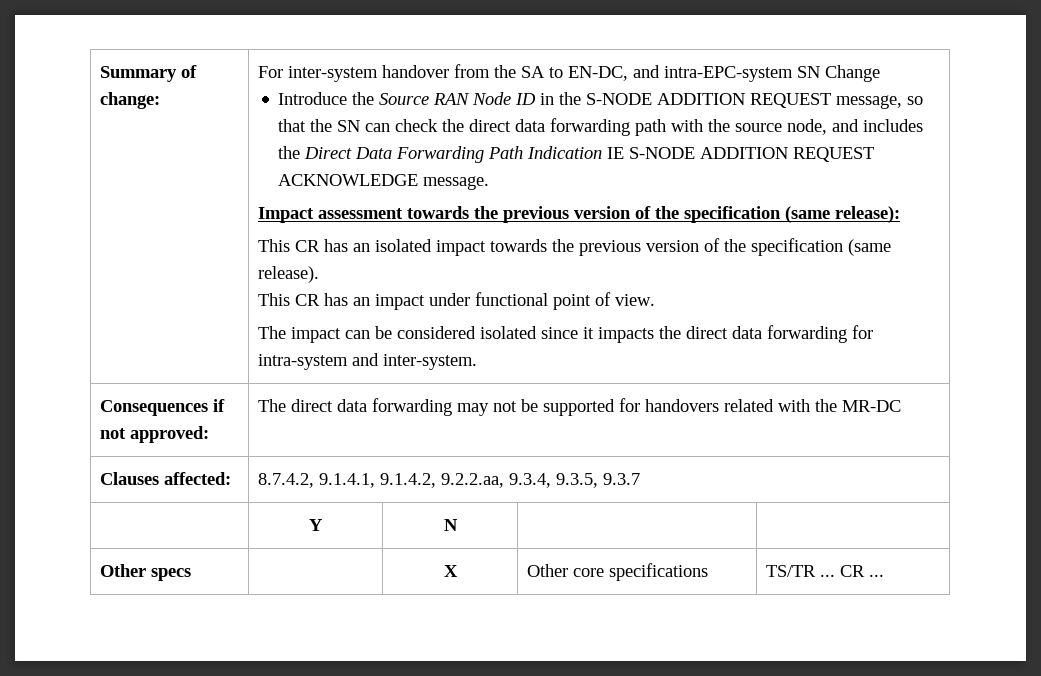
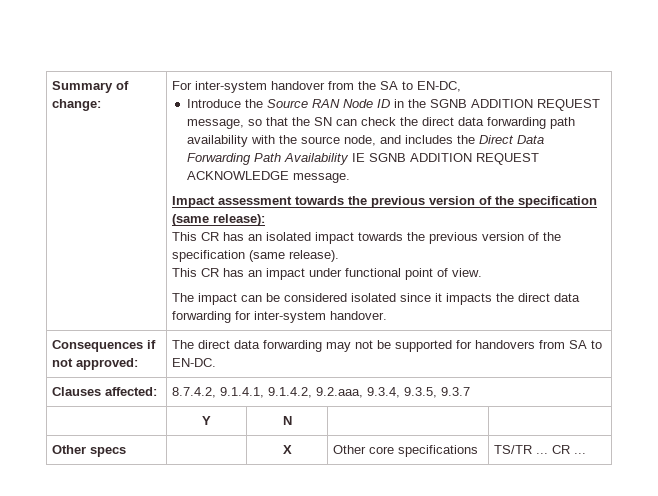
[633,65,881,82] and intra-EPC-system SN Change -> (462, 86) none
[586,93,653,105] S-NODE -> [429,99,467,108] SGNB
(667, 127) none -> [186,135,248,147] availability
[527,146,696,159] Indication IE S-NODE -> [283,153,406,165] Availability IE SGNB
[258,353,478,370] intra-system and inter-system. -> [254,311,388,323] inter-system handover.
[724,399,902,412] related with the MR-DC -> [539,340,603,349] [172,358,217,367] from SA to EN-DC.
[441,473,505,488] 9.2.2.aa, -> [316,387,364,398] 9.2.aaa,

